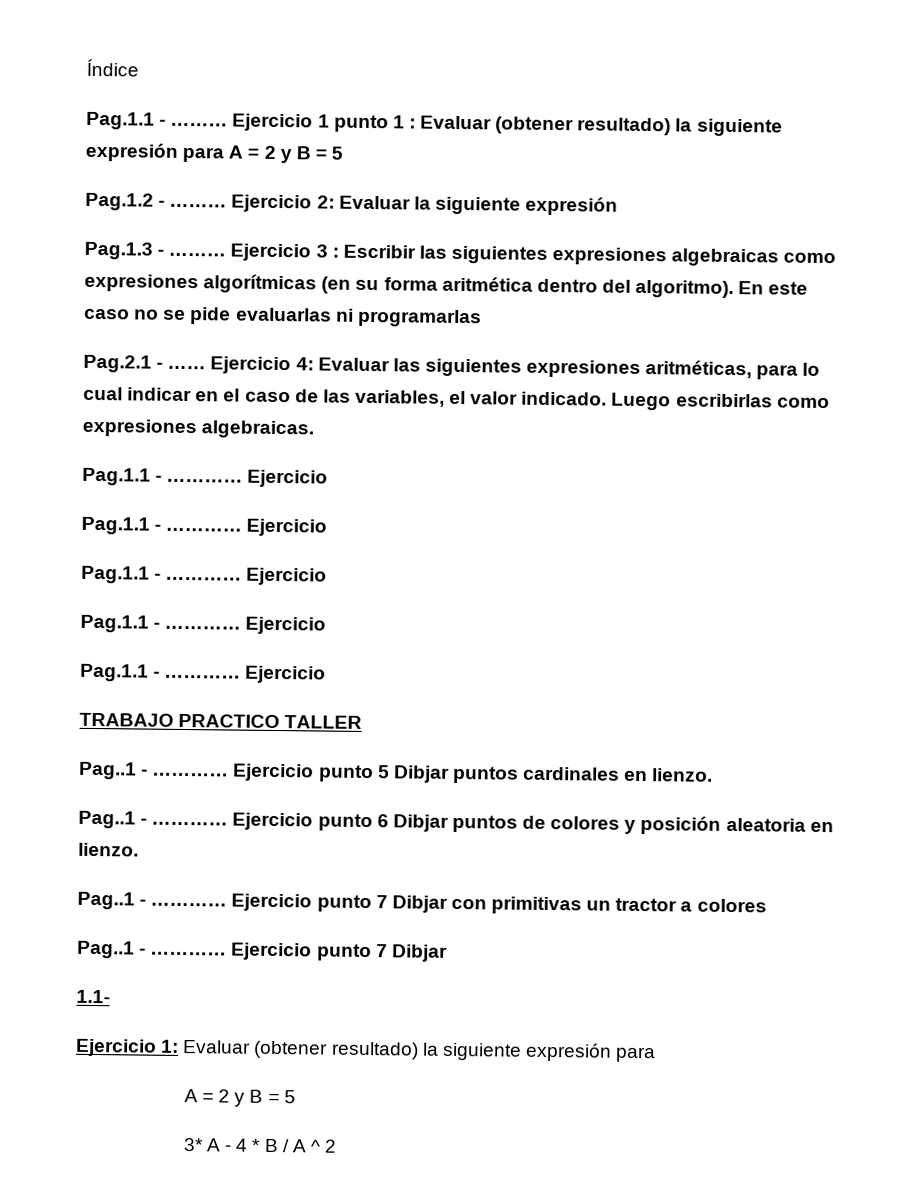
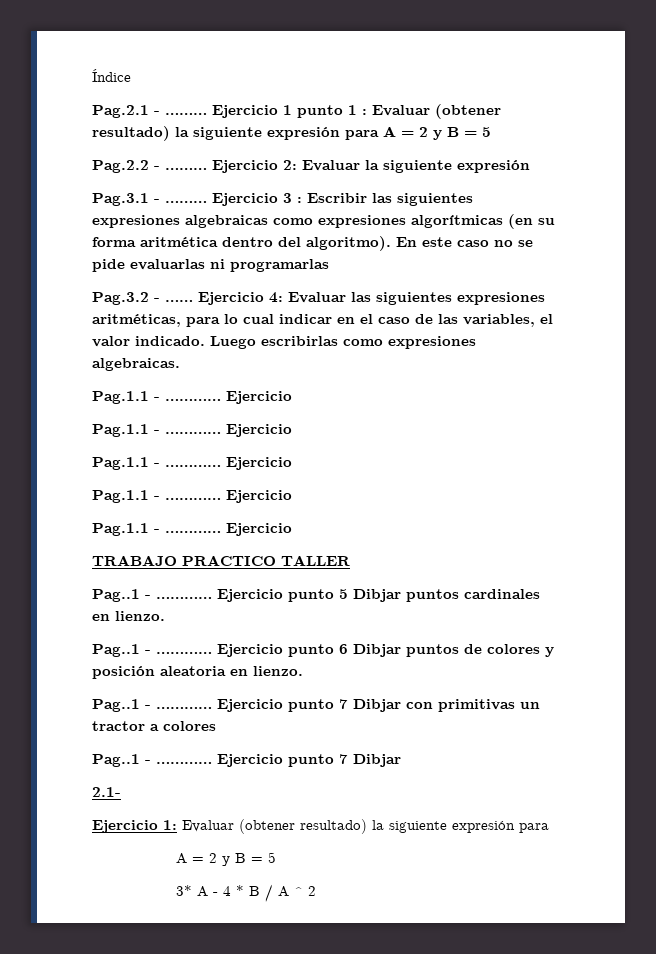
[86,111,155,130] Pag.1.1 -> [92,105,149,118] Pag.2.1
[85,192,154,211] Pag.1.2 -> [92,160,149,173] Pag.2.2
[84,241,153,260] Pag.1.3 -> [92,193,149,206] Pag.3.1
[83,354,152,373] Pag.2.1 -> [92,292,149,305] Pag.3.2
[76,989,110,1004] 1.1- -> [92,787,121,797] 2.1-

